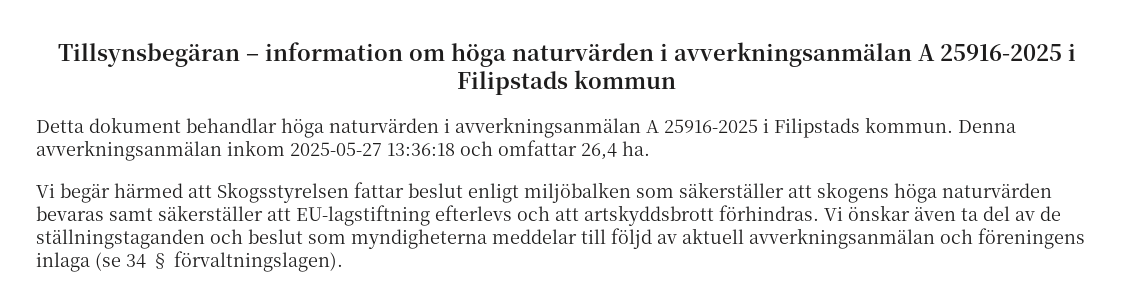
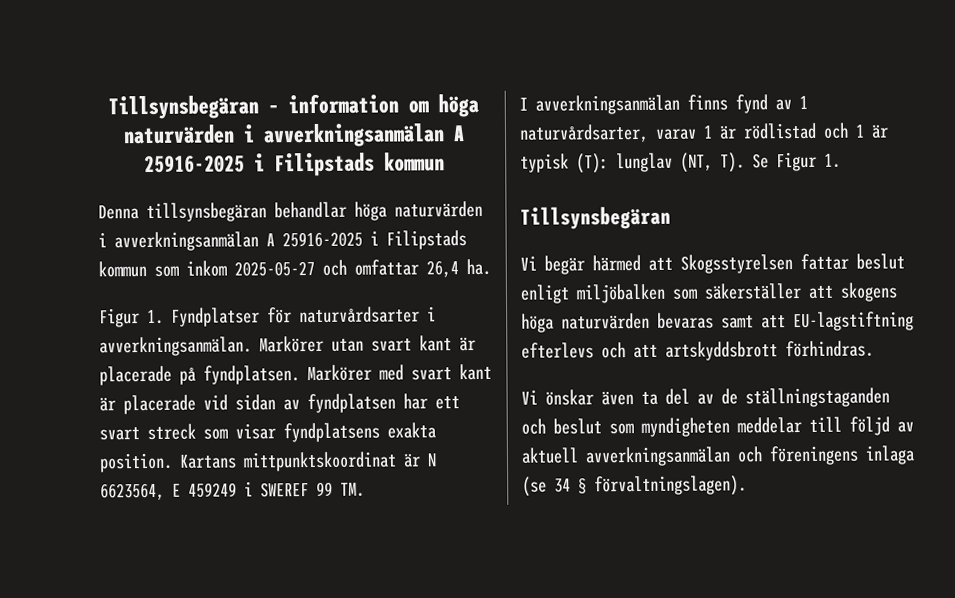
[36,117,181,133] Detta dokument -> [98,202,267,223] Denna tillsynsbegäran
[865,117,1016,133] [36,140,222,161] kommun. Denna avverkningsanmälan -> [98,261,179,278] kommun som
[387,143,455,156] 13:36:18 -> (315, 268) none
(650, 148) none -> [99,306,436,328] [99,335,476,357] [99,363,492,386] [99,393,460,415] [99,422,436,443] [99,451,437,473] [100,481,365,501] [519,94,808,115] [519,122,889,143] [520,151,841,174] [520,205,671,230] // Figur 1. Fyndplatser för naturvårdsarter i avverkningsanmälan. Markörer utan svart kant är placerade på fyndplatsen. Markörer med svart kant är placerade vid sidan av fyndplatsen har ett svart streck som visar fyndplatsens exakta position. Kartans mittpunktskoordinat är N 6623564, E 459249 i SWEREF 99 TM. // I avverkningsanmälan finns fynd av 1 naturvårdsarter, varav 1 är rödlistad och 1 är typisk (T): lunglav (NT, T). Se Figur 1. // Tillsynsbegäran
[158,205,263,221] säkerställer -> (754, 322) none
(819, 213) none -> (874, 349) //
[351,229,487,249] myndigheterna -> [641,417,730,437] myndigheten

